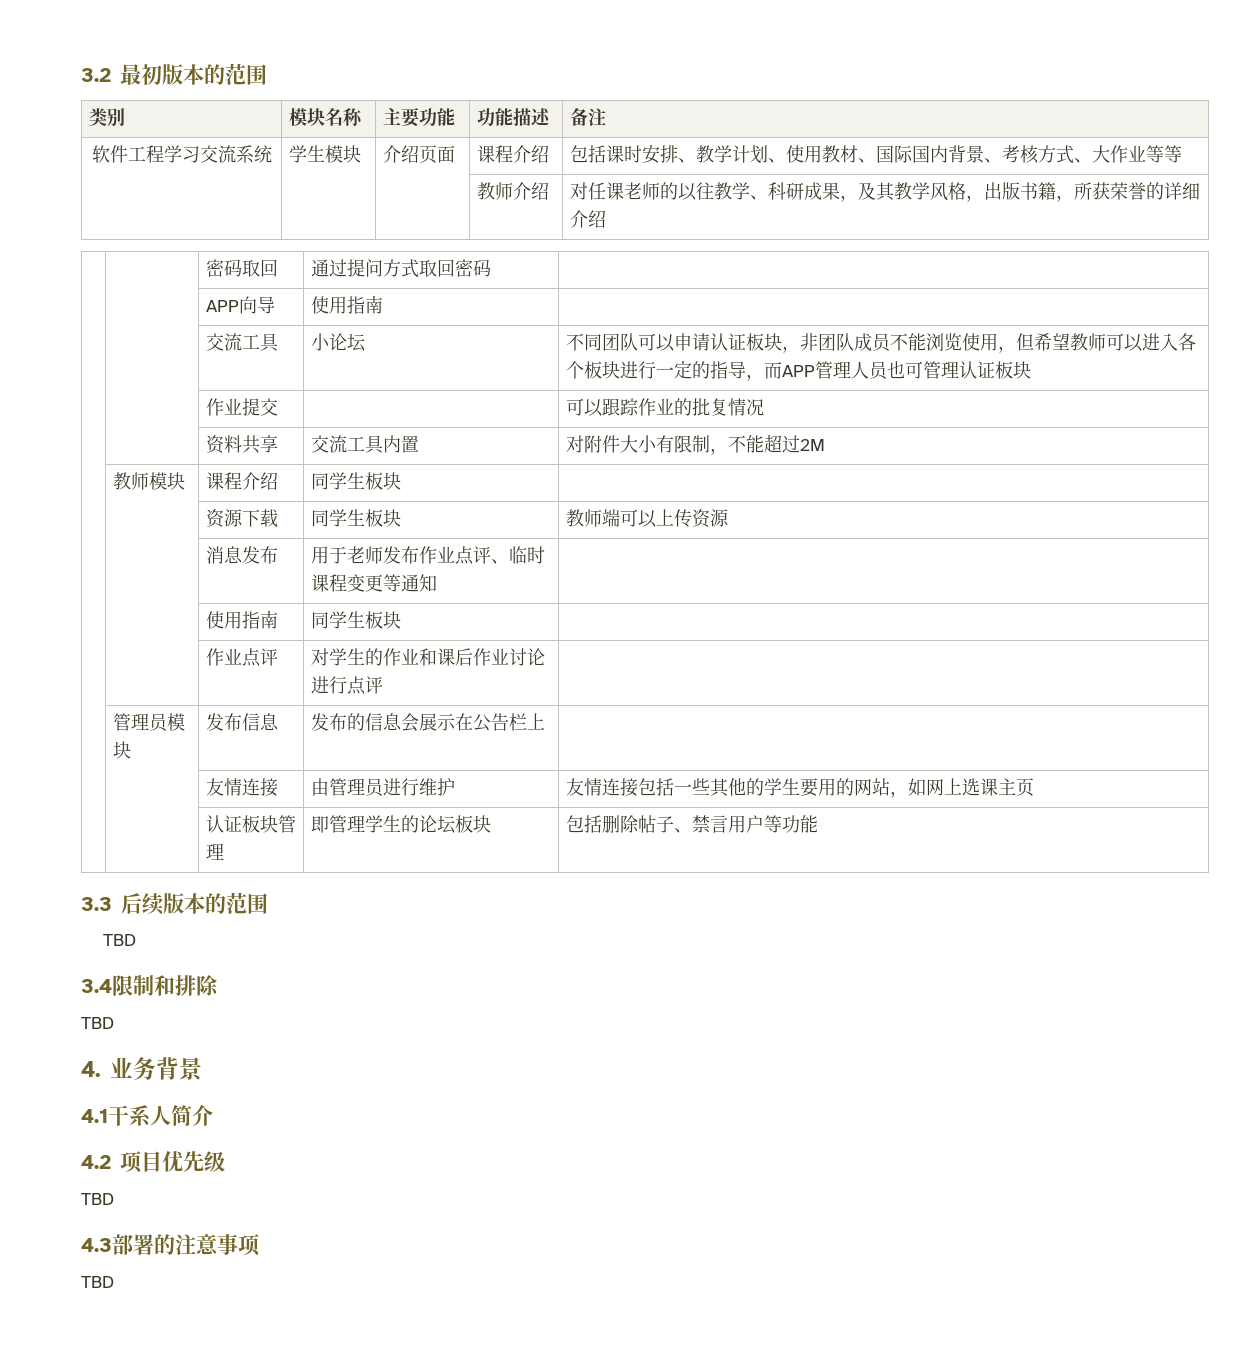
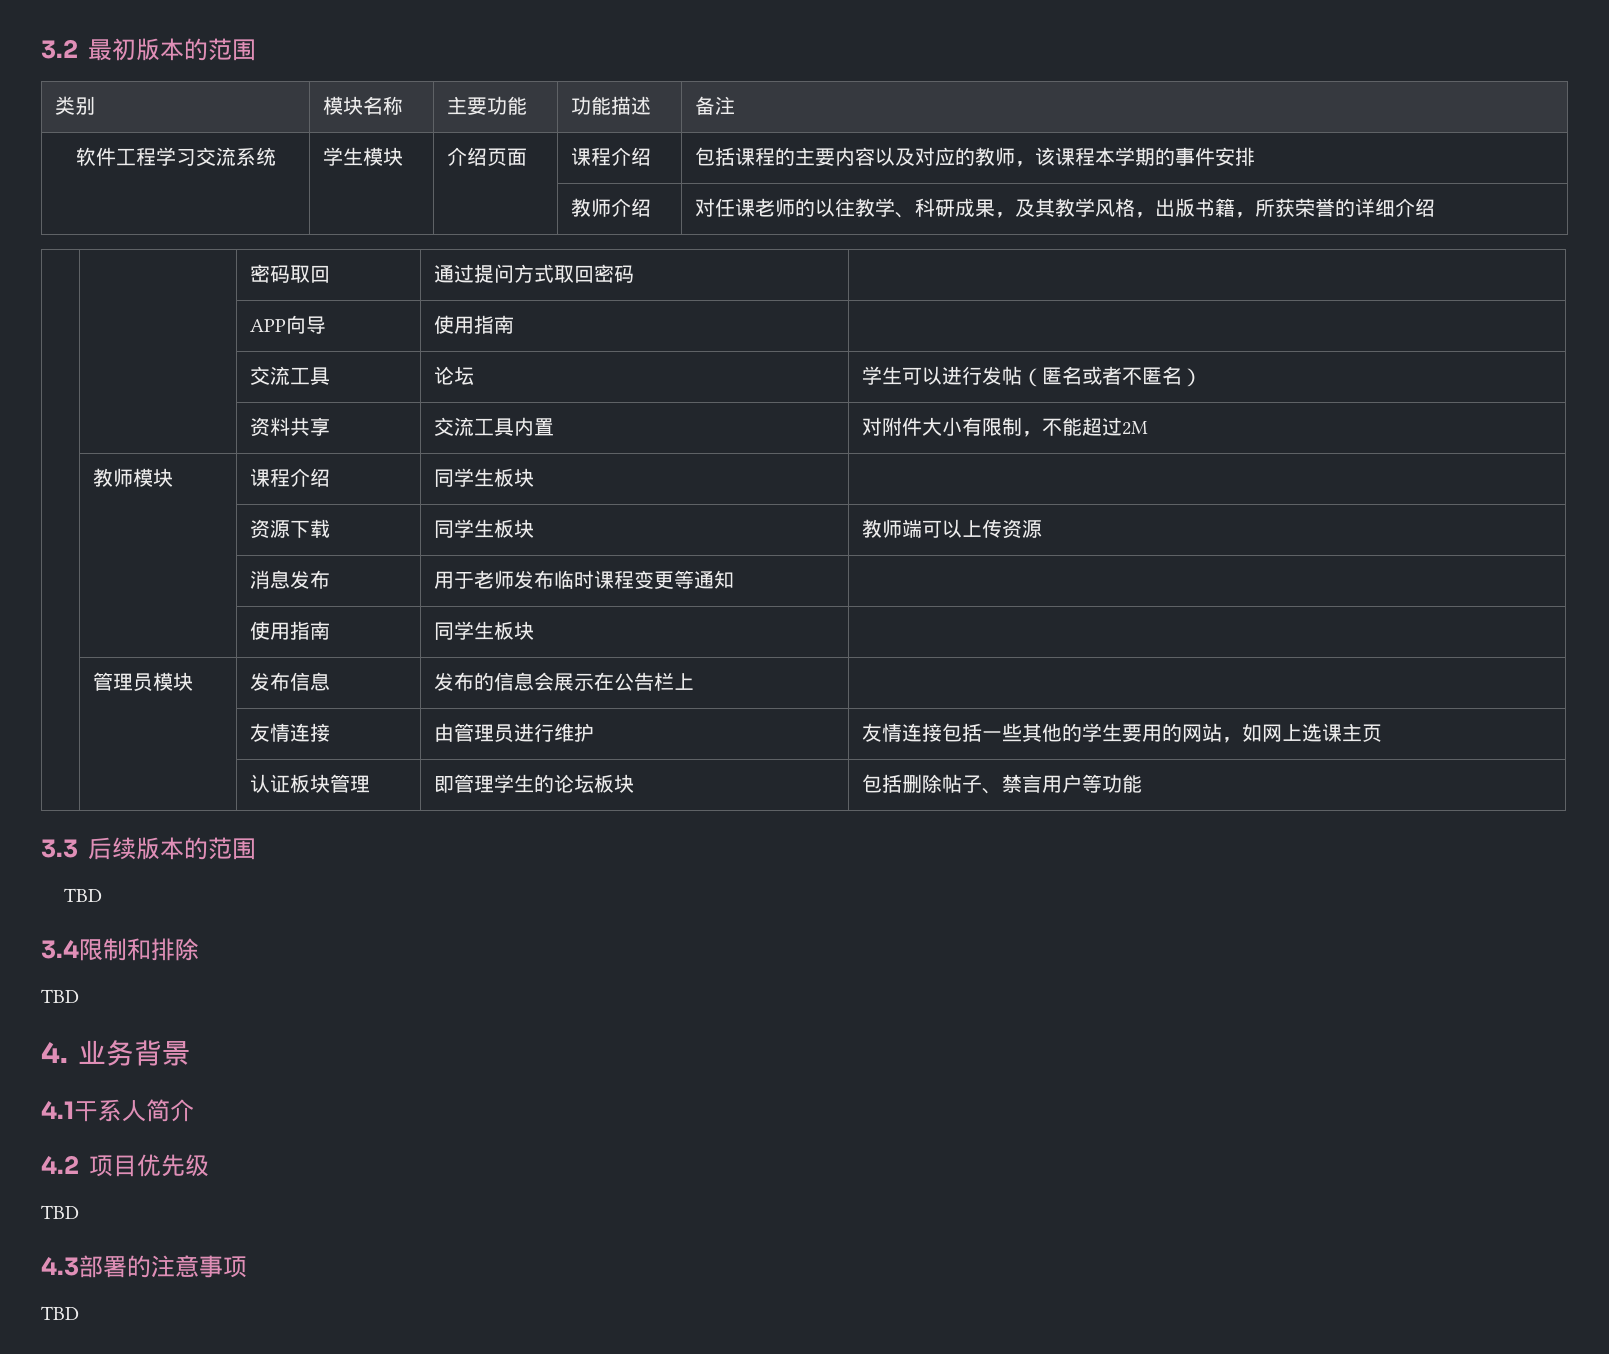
[623,144,1182,164] 时安排、教学计划、使用教材、国际国内背景、考核方式、大作业等等 -> [755,147,1256,167] 程的主要内容以及对应的教师，该课程本学期的事件安排
[310,333,330,351] 小 -> (331, 376) none
[565,333,1196,353] [565,360,1031,381] [205,398,278,416] [565,398,764,417] 不同团队可以申请认证板块，非团队成员不能浏览使用，但希望教师可以进入各个板块进行一定的指导，而APP管理人员也可管理认证板块 // | | 作业提交 | | 可以跟踪作业的批复情况 -> [862,366,1203,387] 学生可以进行发帖（匿名或者不匿名）
[418,546,509,565] 作业点评、 -> (555, 579) none
[205,648,278,667] [310,648,545,666] [310,676,383,695] // | | 作业点评 | 对学生的作业和课后作业讨论进行点评 | -> (535, 630) none

